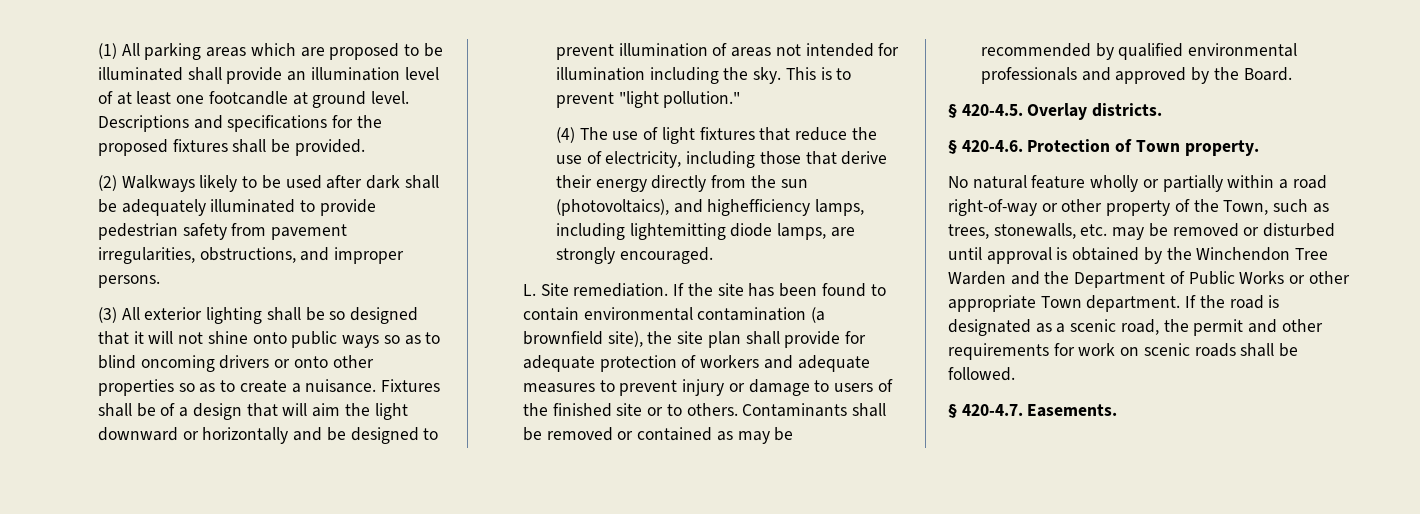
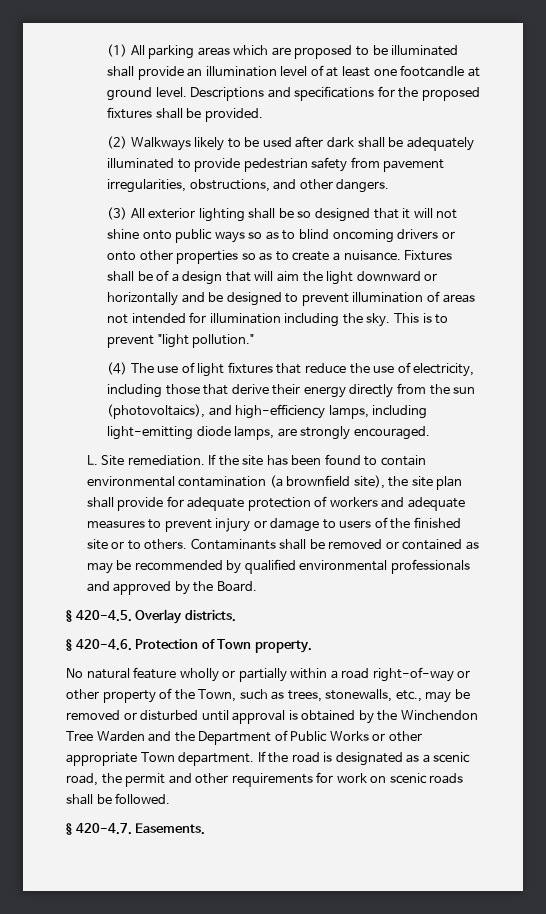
[334,247,405,264] [97,275,160,288] improper persons. -> [299,179,390,193] other dangers.
[707,199,811,216] highefficiency -> [235,404,326,419] high-efficiency
[629,223,726,240] lightemitting -> [107,426,194,440] light-emitting
[1080,224,1108,236] etc. -> [395,690,422,702] etc.,

